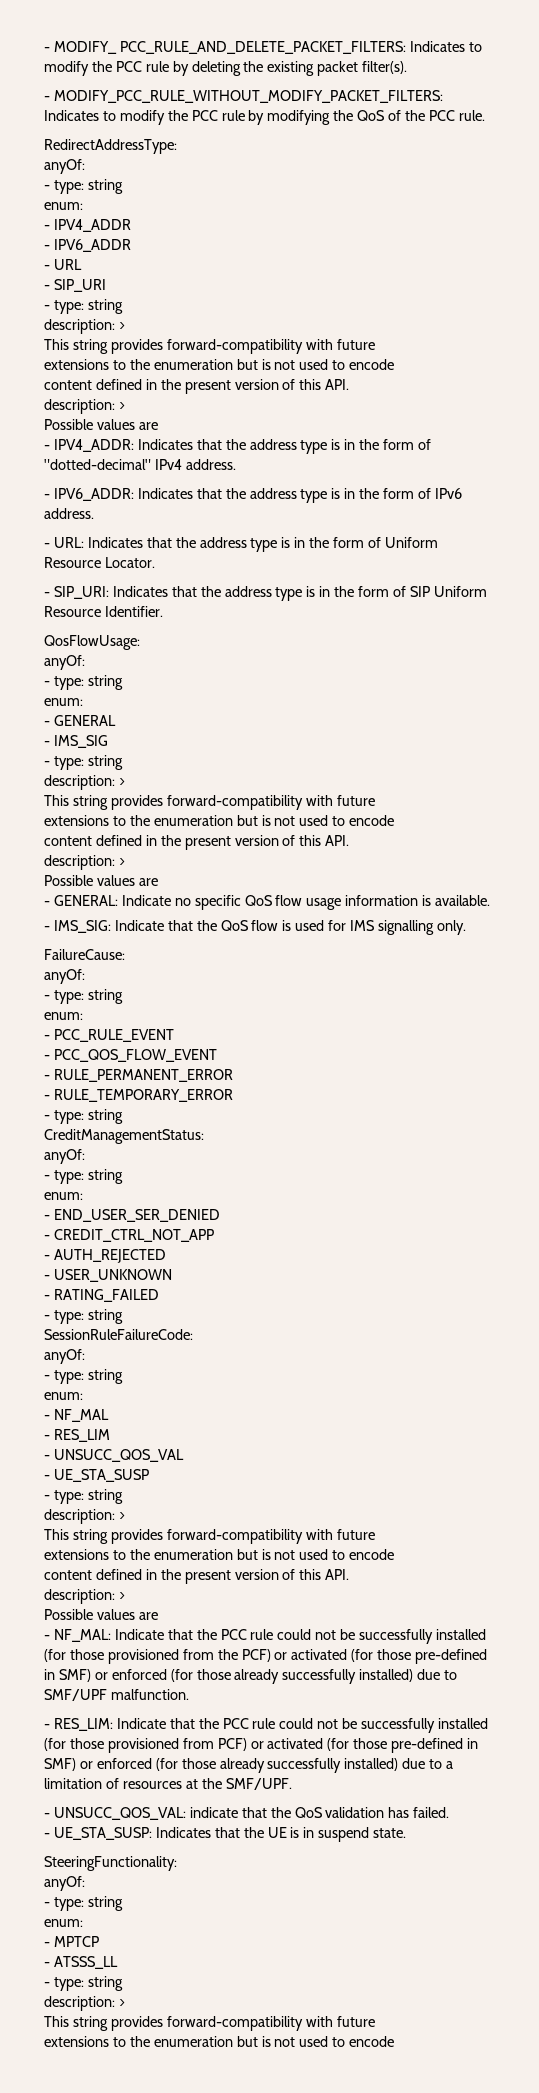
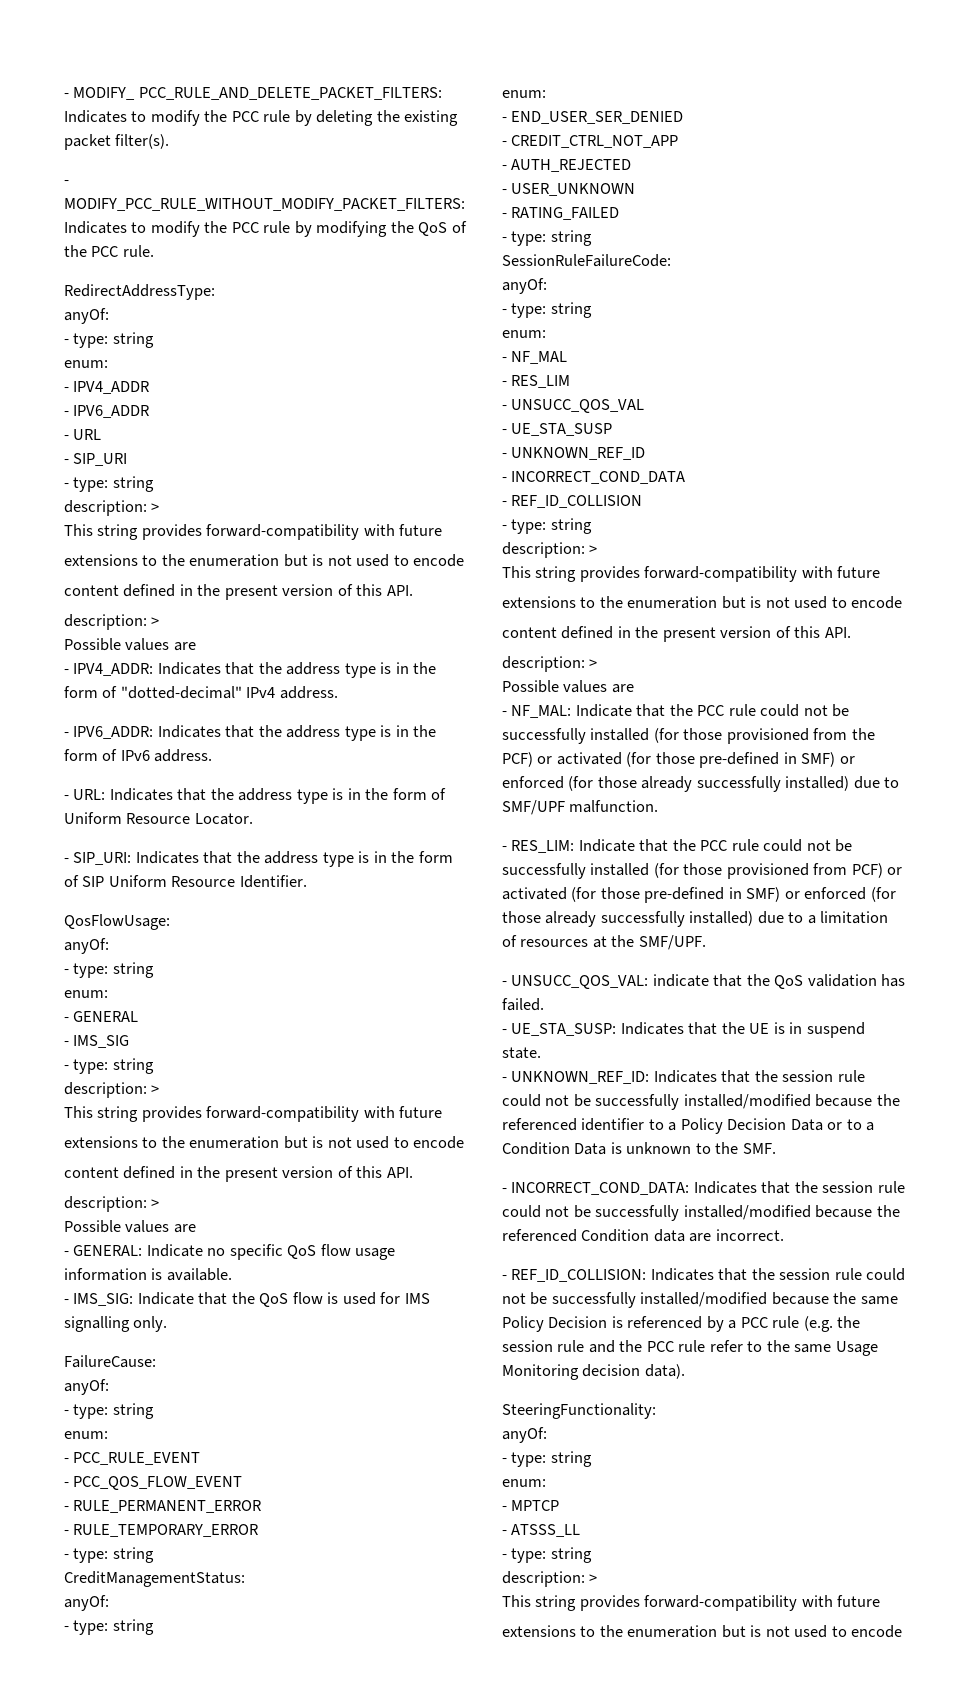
(149, 1475) none -> [502,447,646,460] [502,471,686,484] [502,495,643,508] // - UNKNOWN_REF_ID // - INCORRECT_COND_DATA // - REF_ID_COLLISION
(407, 1833) none -> [502,1070,865,1084] [502,1094,900,1110] [502,1118,875,1134] [502,1142,776,1155] [502,1181,905,1195] [502,1205,900,1221] [502,1229,784,1242] [502,1268,906,1282] [502,1292,898,1308] [502,1316,861,1332] [502,1340,878,1356] [502,1364,685,1380] // - UNKNOWN_REF_ID: Indicates that the session rule could not be successfully installed/modified because the referenced identifier to a Policy Decision Data or to a Condition Data is unknown to the SMF. // - INCORRECT_COND_DATA: Indicates that the session rule could not be successfully installed/modified because the referenced Condition data are incorrect. // - REF_ID_COLLISION: Indicates that the session rule could not be successfully installed/modified because the same Policy Decision is referenced by a PCC rule (e.g. the session rule and the PCC rule refer to the same Usage Monitoring decision data).

